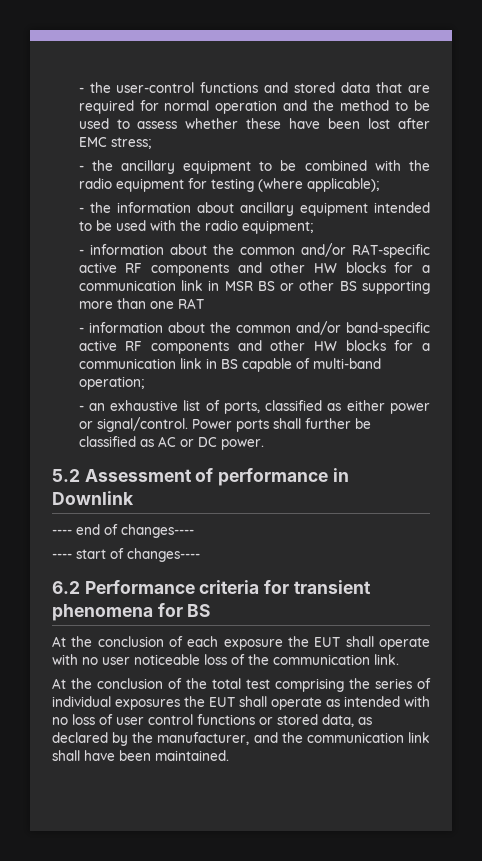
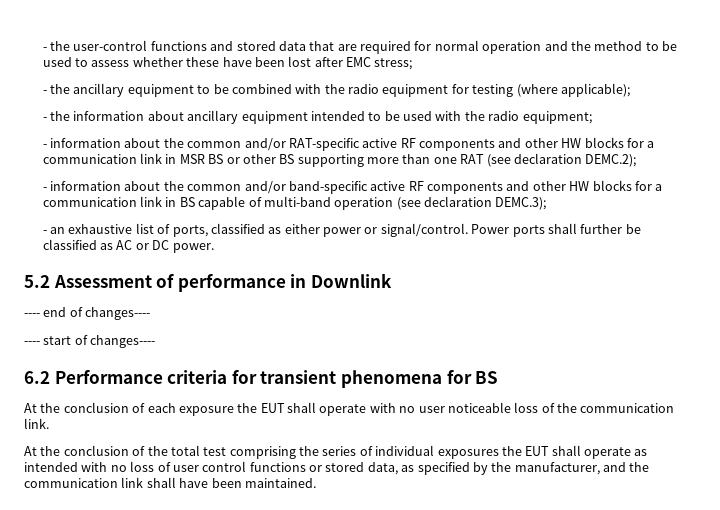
(204, 303) none -> [486,153,637,167] (see declaration DEMC.2);
[78,376,144,390] operation; -> [334,196,547,210] operation (see declaration DEMC.3);
[52,732,108,743] declared -> [417,462,470,475] specified

